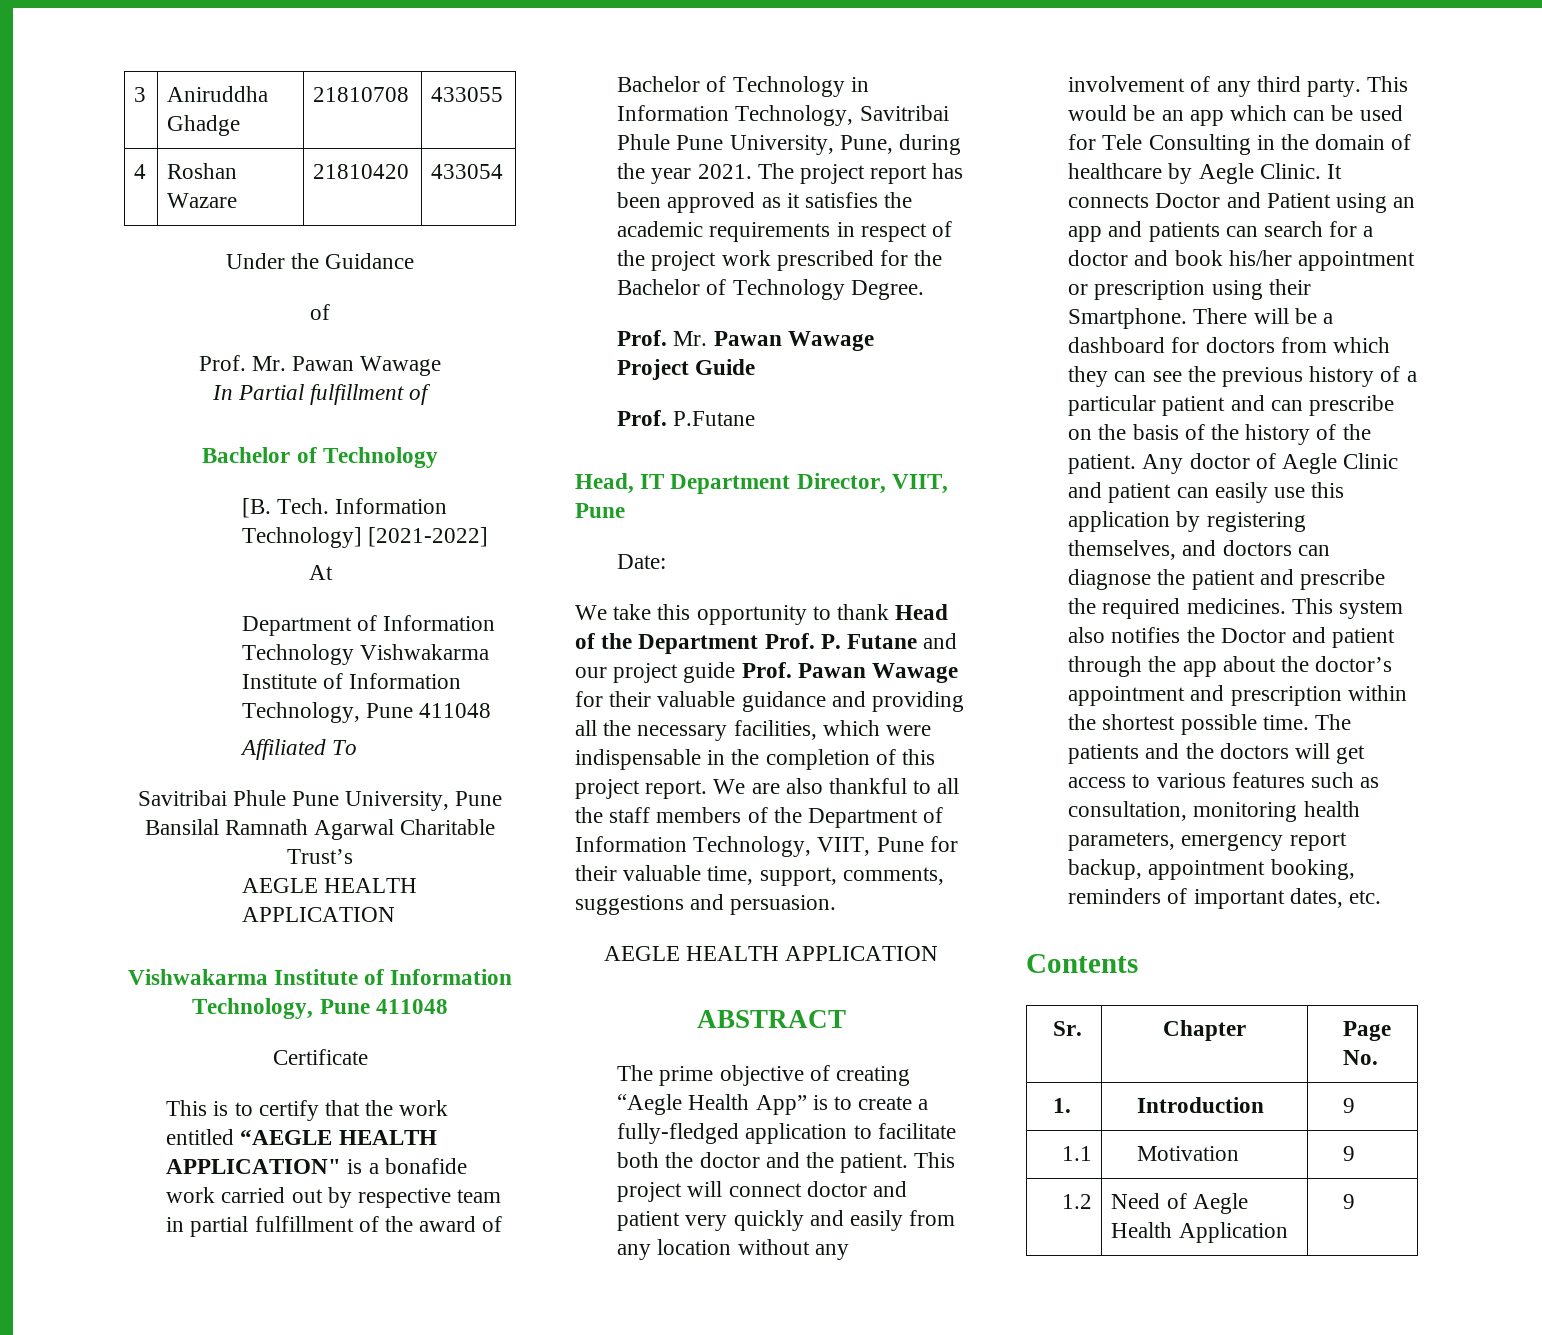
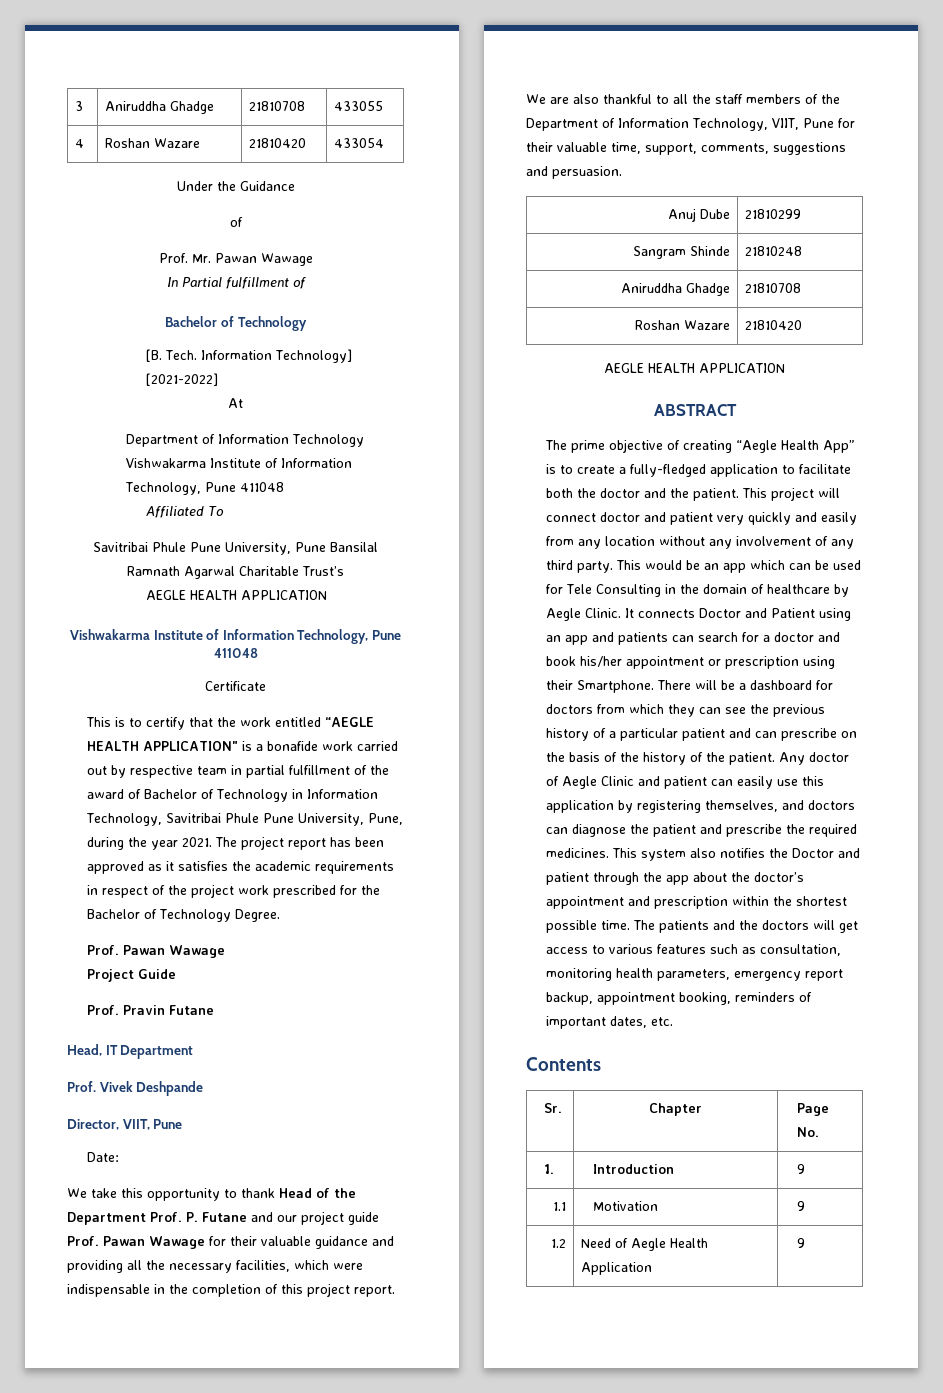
[673,331,708,346] Mr. -> (119, 950) none
[673,411,756,426] P.Futane -> [122,1005,214,1015] Pravin Futane
(791, 484) none -> [67,1081,204,1096] // Prof. Vivek Deshpande //
(837, 905) none -> [667,208,730,222] [745,209,802,219] [632,246,730,259] [745,246,803,256] [620,283,730,296] [745,283,802,293] [634,320,730,330] [745,320,803,330] // Anuj Dube | 21810299 // Sangram Shinde | 21810248 // Aniruddha Ghadge | 21810708 // Roshan Wazare | 21810420

